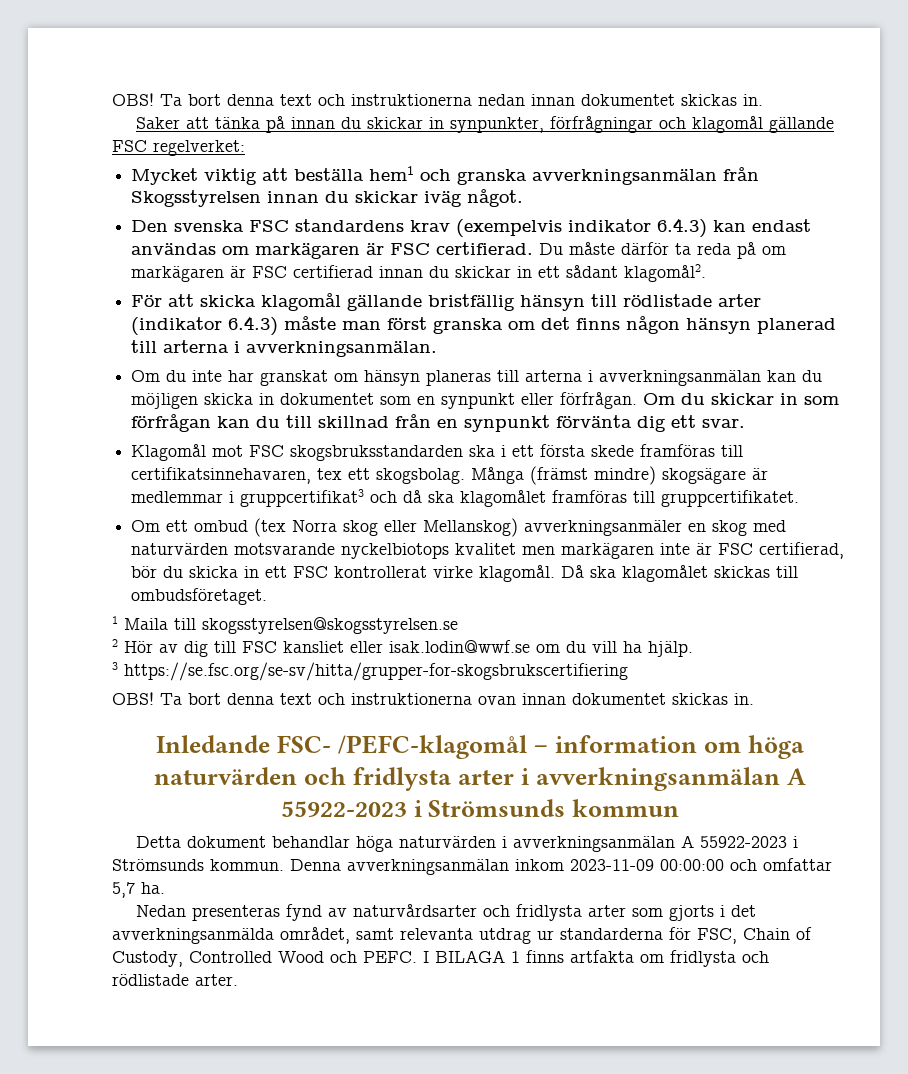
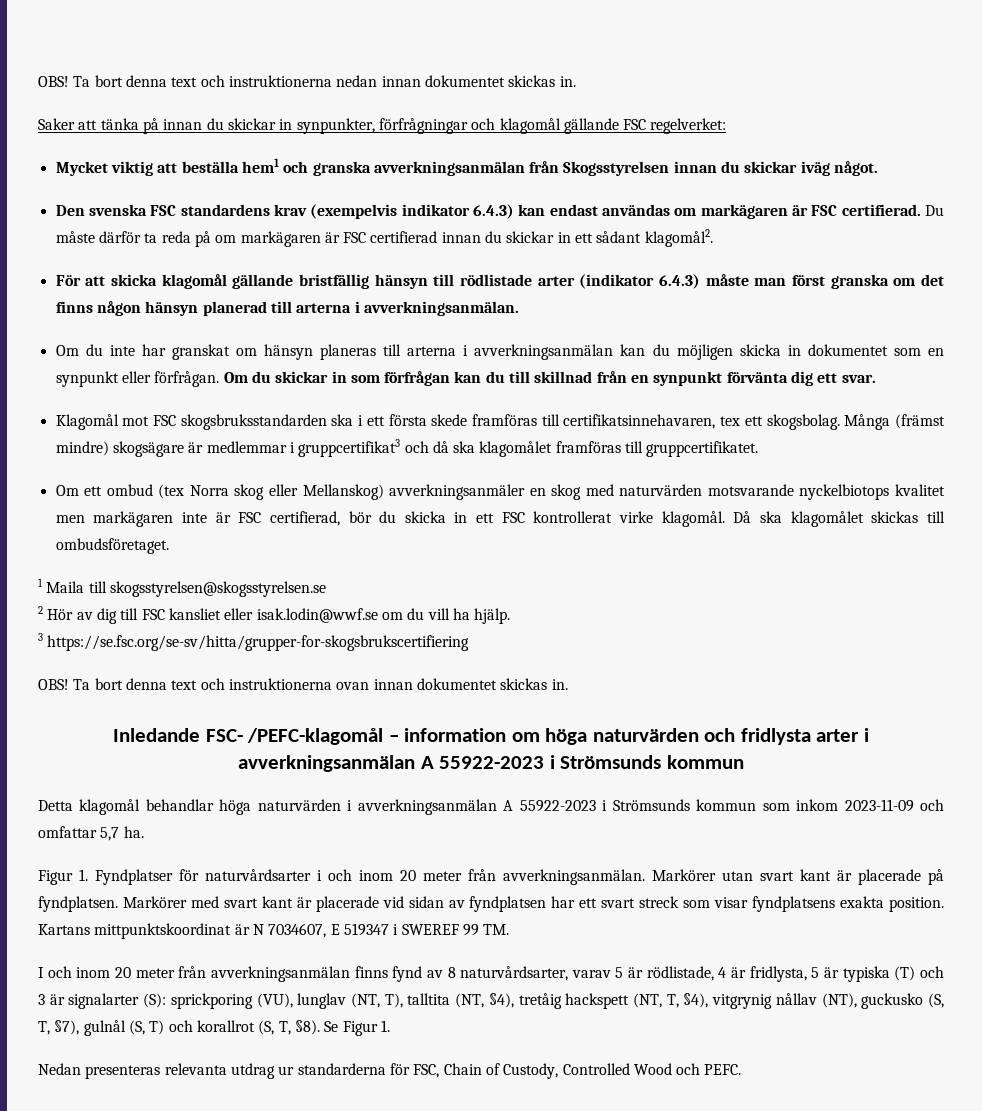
[186,836,266,848] dokument -> [79,799,141,815] klagomål
[210,859,509,875] kommun. Denna avverkningsanmälan -> [696,799,790,811] kommun som
[660,859,724,871] 00:00:00 -> (914, 805) none
[135,904,756,921] [112,927,394,944] Nedan presenteras fynd av naturvårdsarter och fridlysta arter som gjorts i det avverkningsanmälda området, samt -> [38,869,944,885] [38,896,944,912] [38,923,510,939] [38,966,945,982] [38,993,944,1009] [38,1020,390,1036] [38,1063,161,1079] Figur 1. Fyndplatser för naturvårdsarter i och inom 20 meter från avverkningsanmälan. Markörer utan svart kant är placerade på fyndplatsen. Markörer med svart kant är placerade vid sidan av fyndplatsen har ett svart streck som visar fyndplatsens exakta position. Kartans mittpunktskoordinat är N 7034607, E 519347 i SWEREF 99 TM. // I och inom 20 meter från avverkningsanmälan finns fynd av 8 naturvårdsarter, varav 5 är rödlistade, 4 är fridlysta, 5 är typiska (T) och 3 är signalarter (S): sprickporing (VU), lunglav (NT, T), talltita (NT, §4), tretåig hackspett (NT, T, §4), vitgrynig nållav (NT), guckusko (S, T, §7), gulnål (S, T) och korallrot (S, T, §8). Se Figur 1. // Nedan presenteras
[423,950,769,967] [112,974,238,986] I BILAGA 1 finns artfakta om fridlysta och rödlistade arter. -> (742, 1069) none

